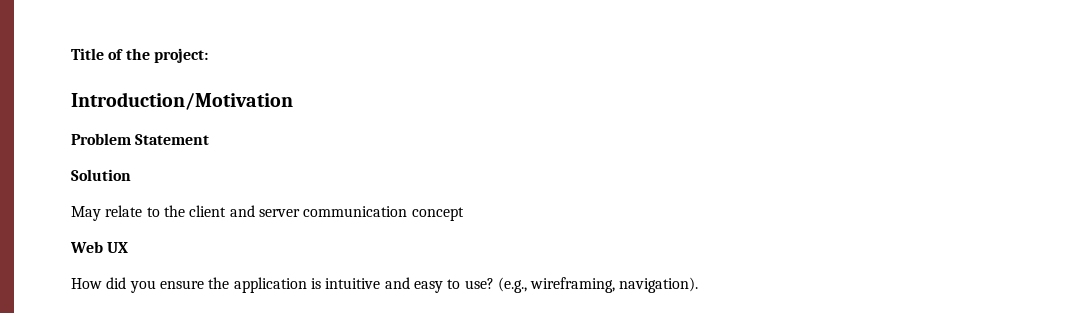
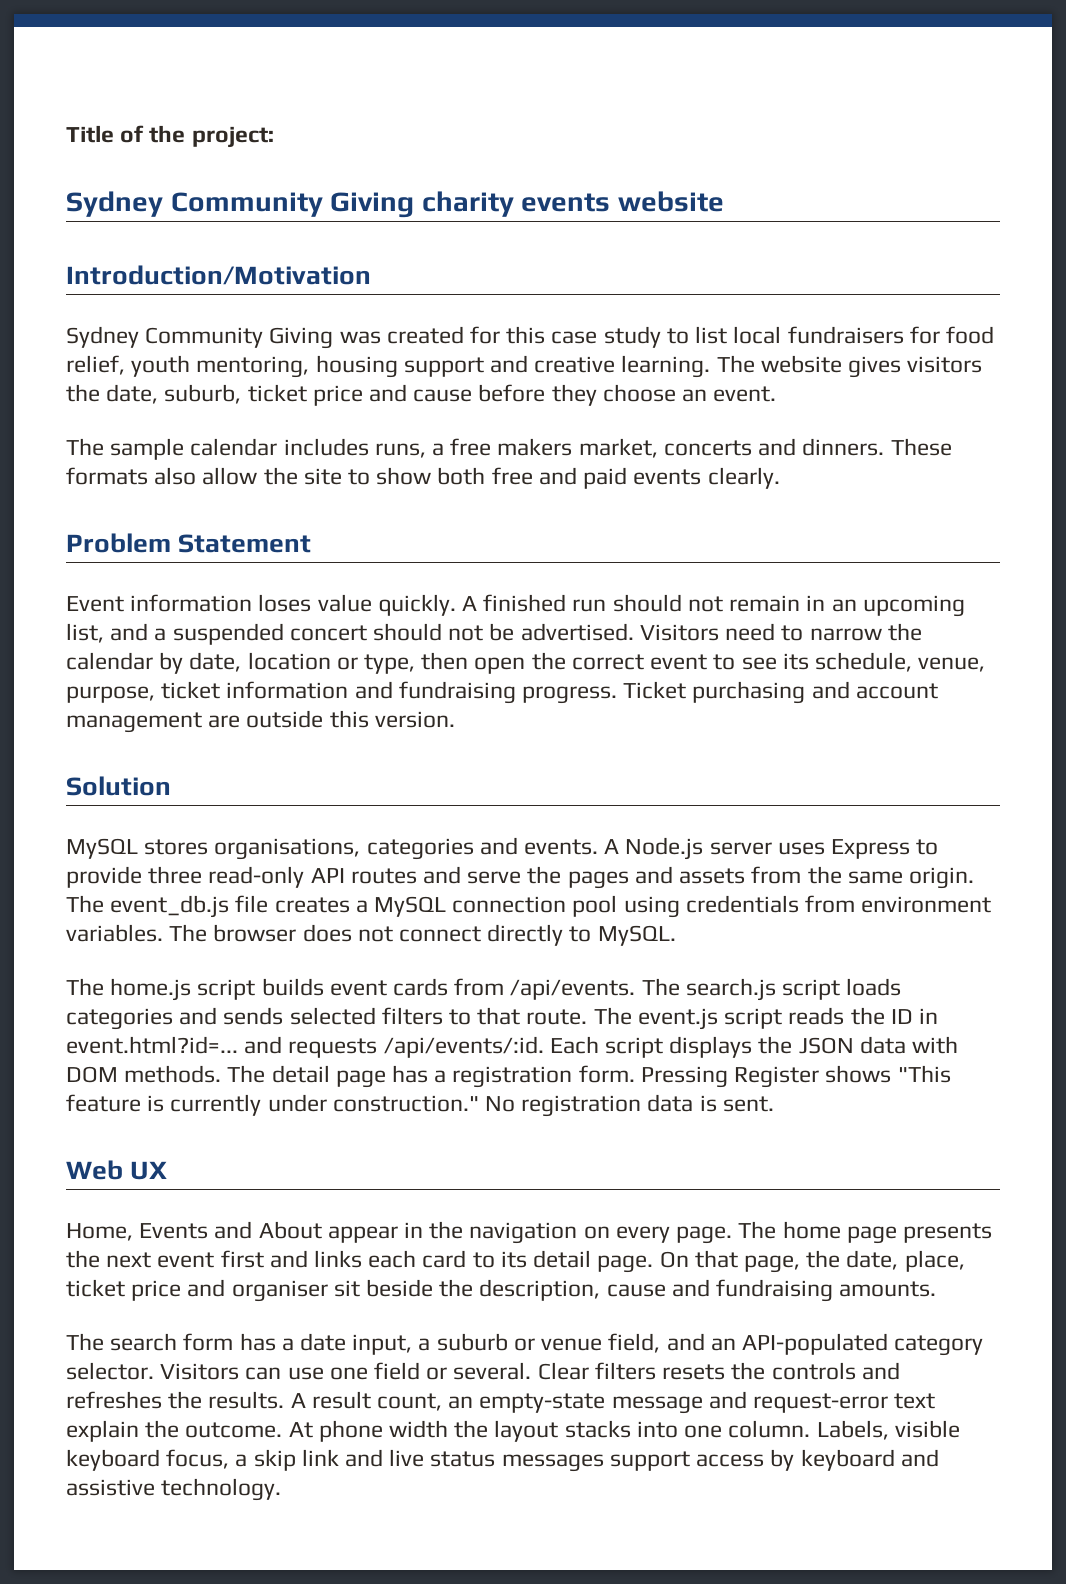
[71,92,293,110] [71,133,210,145] [71,169,131,181] [71,205,464,221] [70,241,129,253] [71,277,699,293] Introduction/Motivation // Problem Statement // Solution // May relate to the client and server communication concept // Web UX // How did you ensure the application is intuitive and easy to use? (e.g., wireframing, navigation). -> [66,191,724,218] [66,265,371,285] [66,326,994,349] [66,355,983,378] [66,384,777,406] [66,438,952,460] [66,467,780,489] [66,533,312,553] [66,594,965,617] [66,623,922,645] [66,652,986,674] [66,681,938,704] [66,710,455,733] [66,776,171,796] [66,837,939,860] [66,866,974,889] [66,895,992,918] [66,924,676,946] [66,978,902,1001] [66,1007,938,1030] [66,1036,959,1058] [66,1065,951,1088] [66,1094,774,1117] [66,1160,168,1180] [66,1221,992,1244] [66,1250,965,1273] [66,1279,937,1302] [66,1333,984,1356] [66,1362,900,1380] [66,1391,936,1414] [66,1420,960,1442] [66,1449,939,1472] [66,1478,282,1501] Sydney Community Giving charity events website // Introduction/Motivation // Sydney Community Giving was created for this case study to list local fundraisers for food relief, youth mentoring, housing support and creative learning. The website gives visitors the date, suburb, ticket price and cause before they choose an event. // The sample calendar includes runs, a free makers market, concerts and dinners. These formats also allow the site to show both free and paid events clearly. // Problem Statement // Event information loses value quickly. A finished run should not remain in an upcoming list, and a suspended concert should not be advertised. Visitors need to narrow the calendar by date, location or type, then open the correct event to see its schedule, venue, purpose, ticket information and fundraising progress. Ticket purchasing and account management are outside this version. // Solution // MySQL stores organisations, categories and events. A Node.js server uses Express to provide three read-only API routes and serve the pages and assets from the same origin. The event_db.js file creates a MySQL connection pool using credentials from environment variables. The browser does not connect directly to MySQL. // The home.js script builds event cards from /api/events. The search.js script loads categories and sends selected filters to that route. The event.js script reads the ID in event.html?id=... and requests /api/events/:id. Each script displays the JSON data with DOM methods. The detail page has a registration form. Pressing Register shows "This feature is currently under construction." No registration data is sent. // Web UX // Home, Events and About appear in the navigation on every page. The home page presents the next event first and links each card to its detail page. On that page, the date, place, ticket price and organiser sit beside the description, cause and fundraising amounts. // The search form has a date input, a suburb or venue field, and an API-populated category selector. Visitors can use one field or several. Clear filters resets the controls and refreshes the results. A result count, an empty-state message and request-error text explain the outcome. At phone width the layout stacks into one column. Labels, visible keyboard focus, a skip link and live status messages support access by keyboard and assistive technology.

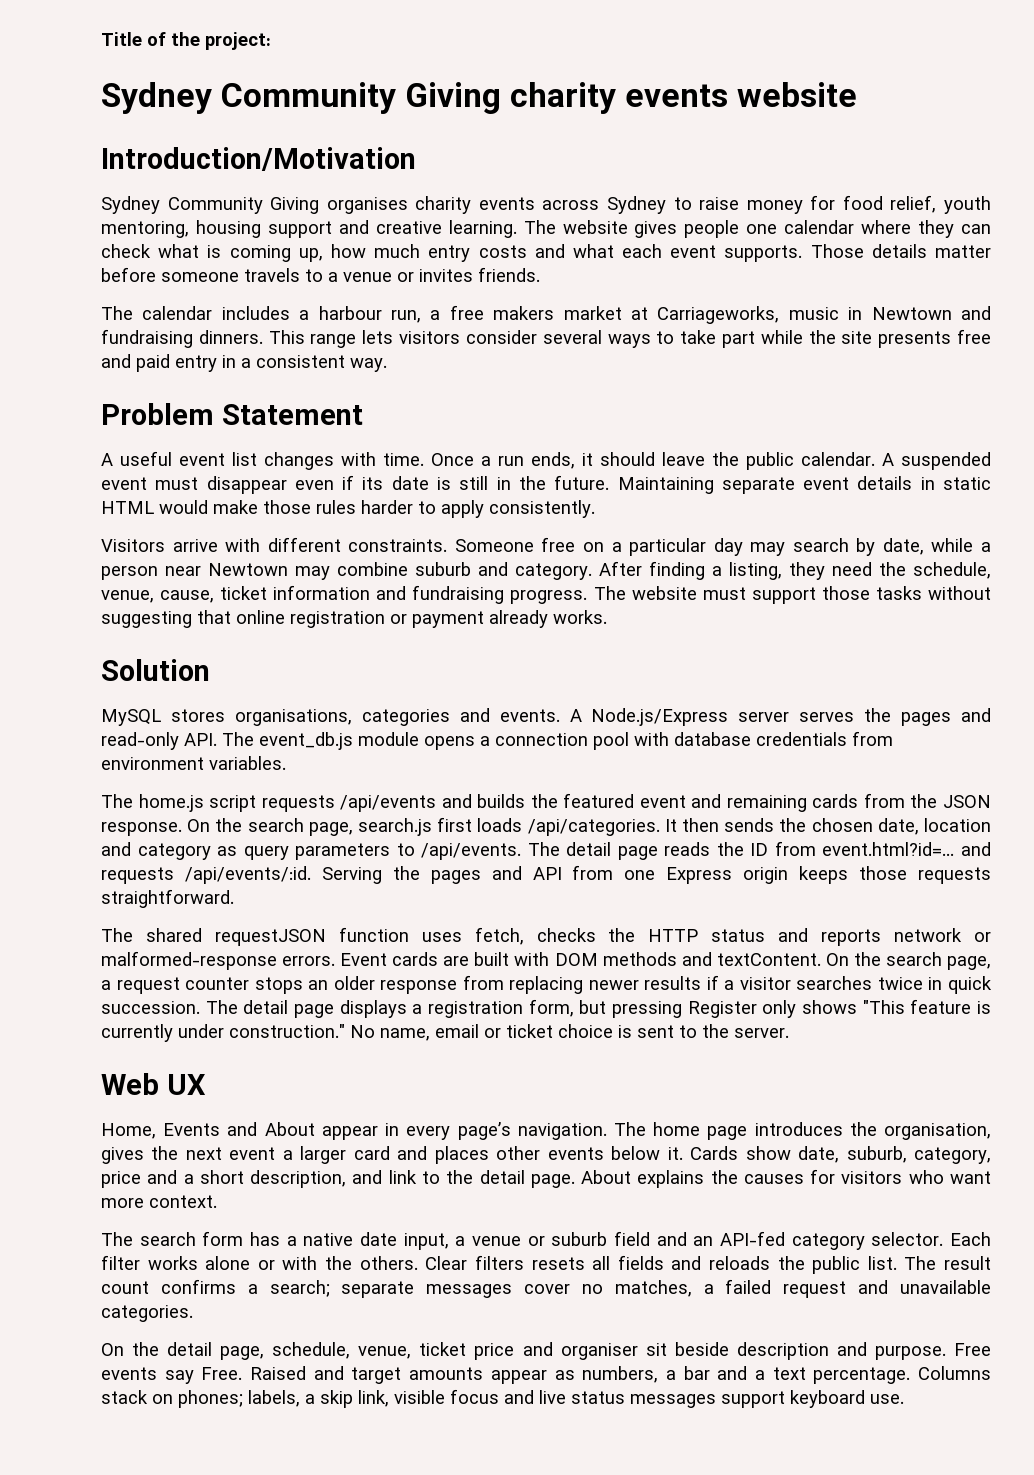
[339,326,904,348] was created for this case study to list local fundraisers -> [326,196,803,214] organises charity events across Sydney to raise money
[907,356,983,373] [66,384,777,406] [66,438,185,460] visitors the date, suburb, ticket price and cause before they choose an event. // The sample -> [684,220,992,238] [101,244,991,262] [101,267,540,282] [101,306,133,320] people one calendar where they can check what is coming up, how much entry costs and what each event supports. Those details matter before someone travels to a venue or invites friends. // The
[374,438,952,458] [66,467,780,489] [66,533,312,553] [66,594,965,617] [66,623,922,645] [66,652,986,674] [66,686,155,703] runs, a free makers market, concerts and dinners. These formats also allow the site to show both free and paid events clearly. // Problem Statement // Event information loses value quickly. A finished run should not remain in an upcoming list, and a suspended concert should not be advertised. Visitors need to narrow the calendar by date, location or type, then open the correct event to see its schedule, venue, purpose, -> [299,305,991,324] [101,329,991,348] [101,354,387,372] [101,403,363,425] [101,451,991,470] [101,475,991,494] [101,500,595,518] [101,537,991,556] [101,561,991,580] [101,590,215,603] a harbour run, a free makers market at Carriageworks, music in Newtown and fundraising dinners. This range lets visitors consider several ways to take part while the site presents free and paid entry in a consistent way. // Problem Statement // A useful event list changes with time. Once a run ends, it should leave the public calendar. A suspended event must disappear even if its date is still in the future. Maintaining separate event details in static HTML would make those rules harder to apply consistently. // Visitors arrive with different constraints. Someone free on a particular day may search by date, while a person near Newtown may combine suburb and category. After finding a listing, they need the schedule, venue, cause,
[623,681,938,704] [66,710,455,733] Ticket purchasing and account management are outside this version. -> [593,586,992,604] [101,610,607,628] The website must support those tasks without suggesting that online registration or payment already works.
[625,837,939,860] [66,866,974,889] [66,895,992,918] [66,924,676,946] [66,978,902,1001] [66,1007,783,1030] Node.js server uses Express to provide three read-only API routes and serve the pages and assets from the same origin. The event_db.js file creates a MySQL connection pool using credentials from environment variables. The browser does not connect directly to MySQL. // The home.js script builds event cards from /api/events. The search.js script loads categories and sends selected filters to that route. The event.js script -> [591,708,991,726] [101,731,893,750] [101,756,286,770] [101,793,991,812] [101,817,992,836] [101,842,658,860] Node.js/Express server serves the pages and read-only API. The event_db.js module opens a connection pool with database credentials from environment variables. // The home.js script requests /api/events and builds the featured event and remaining cards from the JSON response. On the search page, search.js first loads /api/categories. It then sends the chosen date, location and category as query parameters to /api/events. The detail page
[918,1008,938,1024] in -> [774,841,816,856] from
[549,1036,959,1058] [66,1065,429,1088] Each script displays the JSON data with DOM methods. The detail page has -> [321,865,991,884] [101,889,234,908] [101,927,991,946] [101,951,991,970] [101,975,992,994] [101,1000,407,1018] Serving the pages and API from one Express origin keeps those requests straightforward. // The shared requestJSON function uses fetch, checks the HTTP status and reports network or malformed-response errors. Event cards are built with DOM methods and textContent. On the search page, a request counter stops an older response from replacing newer results if a visitor searches twice in quick succession. The detail page displays
[578,1065,820,1088] form. Pressing Register -> [528,999,797,1018] form, but pressing Register only
[521,1094,774,1117] registration data is sent. -> [380,1024,789,1041] name, email or ticket choice is sent to the server.
[429,1221,992,1244] [66,1250,965,1273] the navigation on every page. The home page presents the next event first and links each card to its detail page. On that page, the date, place, -> [406,1122,991,1140] [101,1146,992,1164] [101,1169,992,1188] [101,1195,217,1208] [101,1231,991,1250] [101,1255,991,1274] [101,1279,991,1298] [101,1305,193,1322] [101,1342,412,1360] every page’s navigation. The home page introduces the organisation, gives the next event a larger card and places other events below it. Cards show date, suburb, category, price and a short description, and link to the detail page. About explains the causes for visitors who want more context. // The search form has a native date input, a venue or suburb field and an API-fed category selector. Each filter works alone or with the others. Clear filters resets all fields and reloads the public list. The result count confirms a search; separate messages cover no matches, a failed request and unavailable categories. // On the detail page, schedule, venue,
[439,1279,937,1302] [66,1333,984,1356] [66,1362,900,1380] [66,1391,936,1414] [66,1420,960,1442] [66,1449,339,1471] the description, cause and fundraising amounts. // The search form has a date input, a suburb or venue field, and an API-populated category selector. Visitors can use one field or several. Clear filters resets the controls and refreshes the results. A result count, an empty-state message and request-error text explain the outcome. At phone width the layout stacks into one column. Labels, visible keyboard focus, a skip link -> [736,1342,992,1360] [101,1366,991,1384] [101,1389,499,1408] description and purpose. Free events say Free. Raised and target amounts appear as numbers, a bar and a text percentage. Columns stack on phones; labels, a skip link, visible focus
[696,1449,939,1471] [66,1478,282,1501] access by keyboard and assistive technology. -> [790,1390,904,1408] keyboard use.

